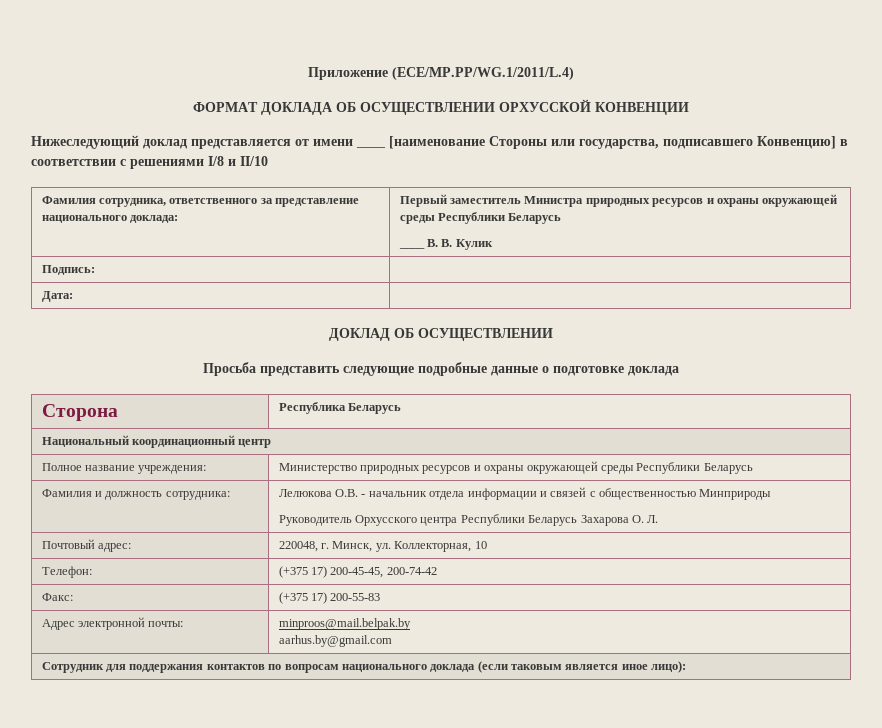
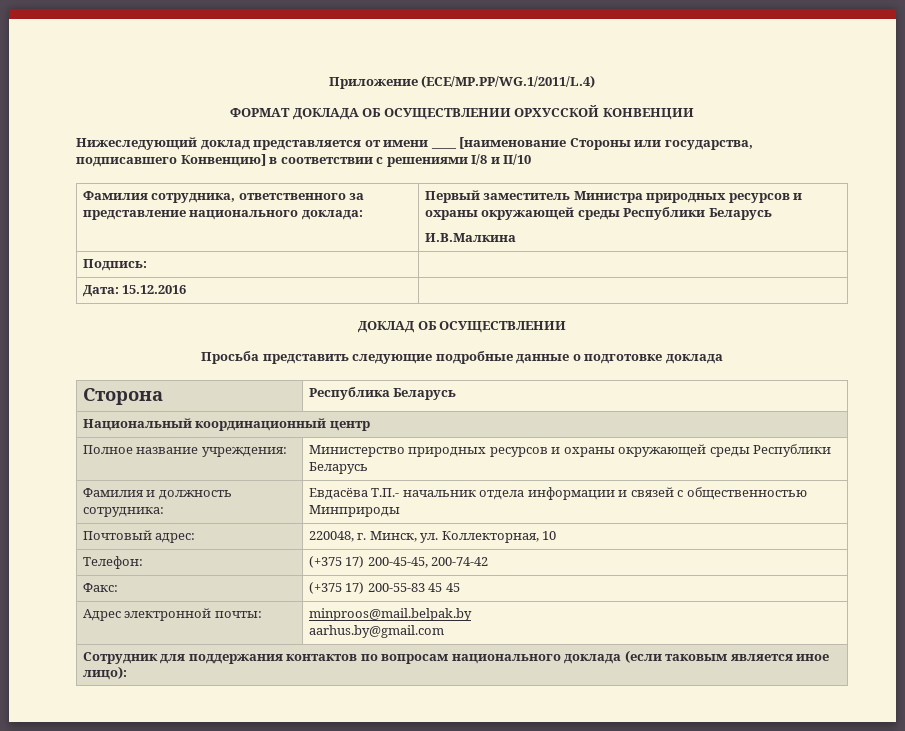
[398,247,425,249] [427,239,493,250] ____ В. В. Кулик -> [424,233,516,242] И.В.Малкина
(73, 296) none -> [122,285,187,294] 15.12.2016
[278,489,366,497] Лелюкова О.В. - -> [308,488,400,500] Евдасёва Т.П.-
[278,514,659,526] // Руководитель Орхусского центра Республики Беларусь Захарова О. Л. -> (400, 511) none
(381, 597) none -> [428,583,460,592] 45 45

